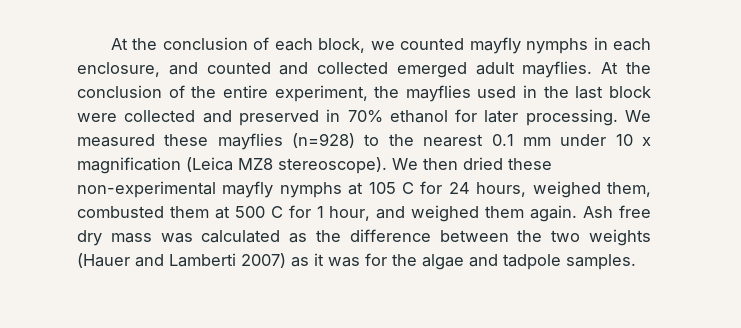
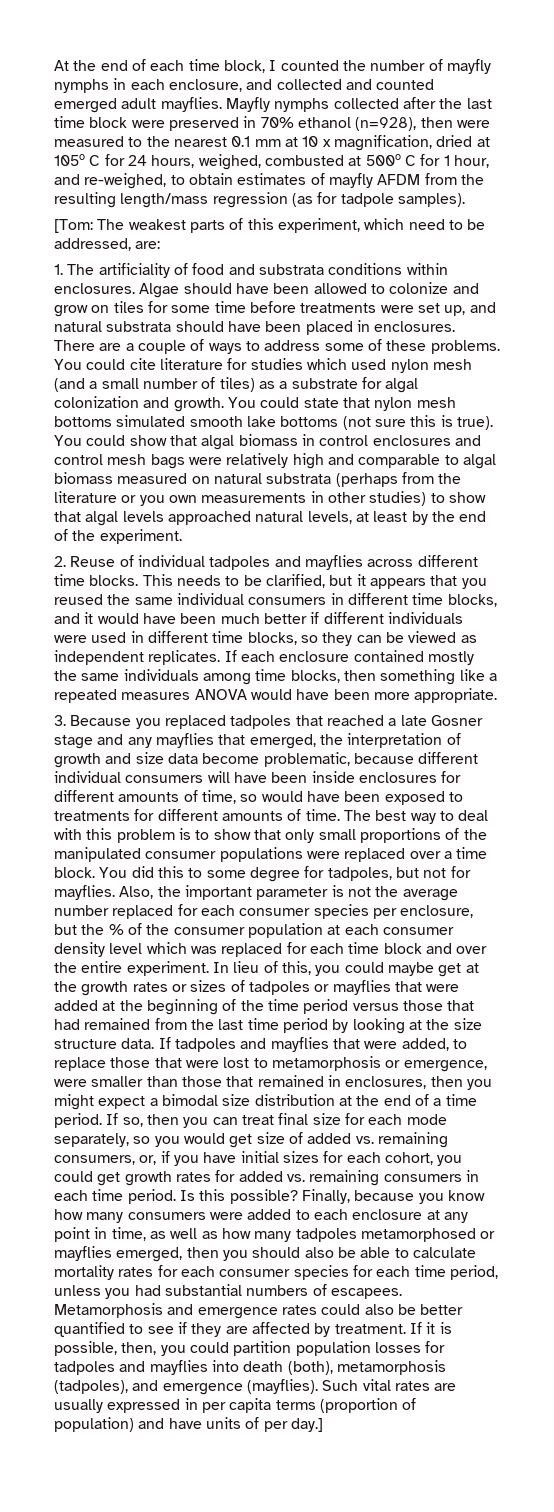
[110,37,248,50] At the conclusion -> [54,60,128,71] At the end
[318,38,465,53] block, we counted -> [188,59,443,73] time block, I counted the number of
[206,61,651,78] [77,85,604,102] counted and collected emerged adult mayflies. At the conclusion of the entire experiment, the mayflies used in the last -> [276,79,435,90] [54,97,492,113] [54,116,85,128] collected and counted emerged adult mayflies. Mayfly nymphs collected after the last time
[124,110,232,123] collected and -> (165, 124) none
[455,109,651,126] [77,133,356,150] for later processing. We measured these mayflies (n=928) -> [355,117,490,131] [54,136,124,147] (n=928), then were measured
[560,134,607,146] under -> [284,137,298,147] at
[77,157,552,174] [77,181,651,198] [77,206,265,219] magnification (Leica MZ8 stereoscope). We then dried these non-experimental mayfly nymphs at 105 C for 24 hours, weighed them, combusted them at 500 -> [333,135,490,151] [54,154,401,170] magnification, dried at 105o C for 24 hours, weighed, combusted at 500o
[411,205,651,222] [77,229,651,246] [77,253,636,270] weighed them again. Ash free dry mass was calculated as the difference between the two weights (Hauer and Lamberti 2007) as it was for the algae and tadpole samples. -> [84,173,484,189] [54,192,465,208] [54,218,486,233] [54,238,161,251] [54,263,448,278] [54,282,479,298] [54,301,496,317] [54,320,456,335] [54,339,500,354] [54,358,472,373] [54,377,419,393] [54,396,456,412] [54,415,493,430] [54,434,481,450] [54,453,496,469] [54,472,462,487] [54,491,486,506] [54,511,487,526] [54,529,182,544] [54,555,478,570] [54,574,487,589] [54,593,497,607] [54,612,463,624] [54,631,477,646] [54,650,474,665] [54,669,497,685] [54,688,498,703] [54,715,483,729] [54,733,461,749] [54,752,479,768] [54,771,462,783] [54,790,463,805] [54,809,489,824] [54,828,487,843] [54,847,488,862] [54,866,471,882] [54,885,458,901] [54,904,474,919] [54,923,454,938] [54,942,488,957] [54,961,479,977] [54,980,460,996] [54,999,475,1015] [54,1018,482,1034] [54,1037,467,1052] [54,1056,487,1072] [54,1075,492,1090] [54,1094,477,1110] [54,1113,447,1128] [54,1132,448,1148] [54,1151,463,1166] [54,1170,479,1186] [54,1189,485,1204] [54,1209,468,1223] [54,1227,496,1242] [54,1246,476,1262] [54,1265,498,1280] [54,1284,402,1299] [54,1303,464,1319] [54,1322,452,1337] [54,1341,446,1356] [54,1360,446,1375] [54,1379,457,1395] [54,1398,417,1413] [54,1417,323,1432] re-weighed, to obtain estimates of mayfly AFDM from the resulting length/mass regression (as for tadpole samples). // [Tom: The weakest parts of this experiment, which need to be addressed, are: // 1. The artificiality of food and substrata conditions within enclosures. Algae should have been allowed to colonize and grow on tiles for some time before treatments were set up, and natural substrata should have been placed in enclosures. There are a couple of ways to address some of these problems. You could cite literature for studies which used nylon mesh (and a small number of tiles) as a substrate for algal colonization and growth. You could state that nylon mesh bottoms simulated smooth lake bottoms (not sure this is true). You could show that algal biomass in control enclosures and control mesh bags were relatively high and comparable to algal biomass measured on natural substrata (perhaps from the literature or you own measurements in other studies) to show that algal levels approached natural levels, at least by the end of the experiment. // 2. Reuse of individual tadpoles and mayflies across different time blocks. This needs to be clarified, but it appears that you reused the same individual consumers in different time blocks, and it would have been much better if different individuals were used in different time blocks, so they can be viewed as independent replicates. If each enclosure contained mostly the same individuals among time blocks, then something like a repeated measures ANOVA would have been more appropriate. // 3. Because you replaced tadpoles that reached a late Gosner stage and any mayflies that emerged, the interpretation of growth and size data become problematic, because different individual consumers will have been inside enclosures for different amounts of time, so would have been exposed to treatments for different amounts of time. The best way to deal with this problem is to show that only small proportions of the manipulated consumer populations were replaced over a time block. You did this to some degree for tadpoles, but not for mayflies. Also, the important parameter is not the average number replaced for each consumer species per enclosure, but the % of the consumer population at each consumer density level which was replaced for each time block and over the entire experiment. In lieu of this, you could maybe get at the growth rates or sizes of tadpoles or mayflies that were added at the beginning of the time period versus those that had remained from the last time period by looking at the size structure data. If tadpoles and mayflies that were added, to replace those that were lost to metamorphosis or emergence, were smaller than those that remained in enclosures, then you might expect a bimodal size distribution at the end of a time period. If so, then you can treat final size for each mode separately, so you would get size of added vs. remaining consumers, or, if you have initial sizes for each cohort, you could get growth rates for added vs. remaining consumers in each time period. Is this possible? Finally, because you know how many consumers were added to each enclosure at any point in time, as well as how many tadpoles metamorphosed or mayflies emerged, then you should also be able to calculate mortality rates for each consumer species for each time period, unless you had substantial numbers of escapees. Metamorphosis and emergence rates could also be better quantified to see if they are affected by treatment. If it is possible, then, you could partition population losses for tadpoles and mayflies into death (both), metamorphosis (tadpoles), and emergence (mayflies). Such vital rates are usually expressed in per capita terms (proportion of population) and have units of per day.]

